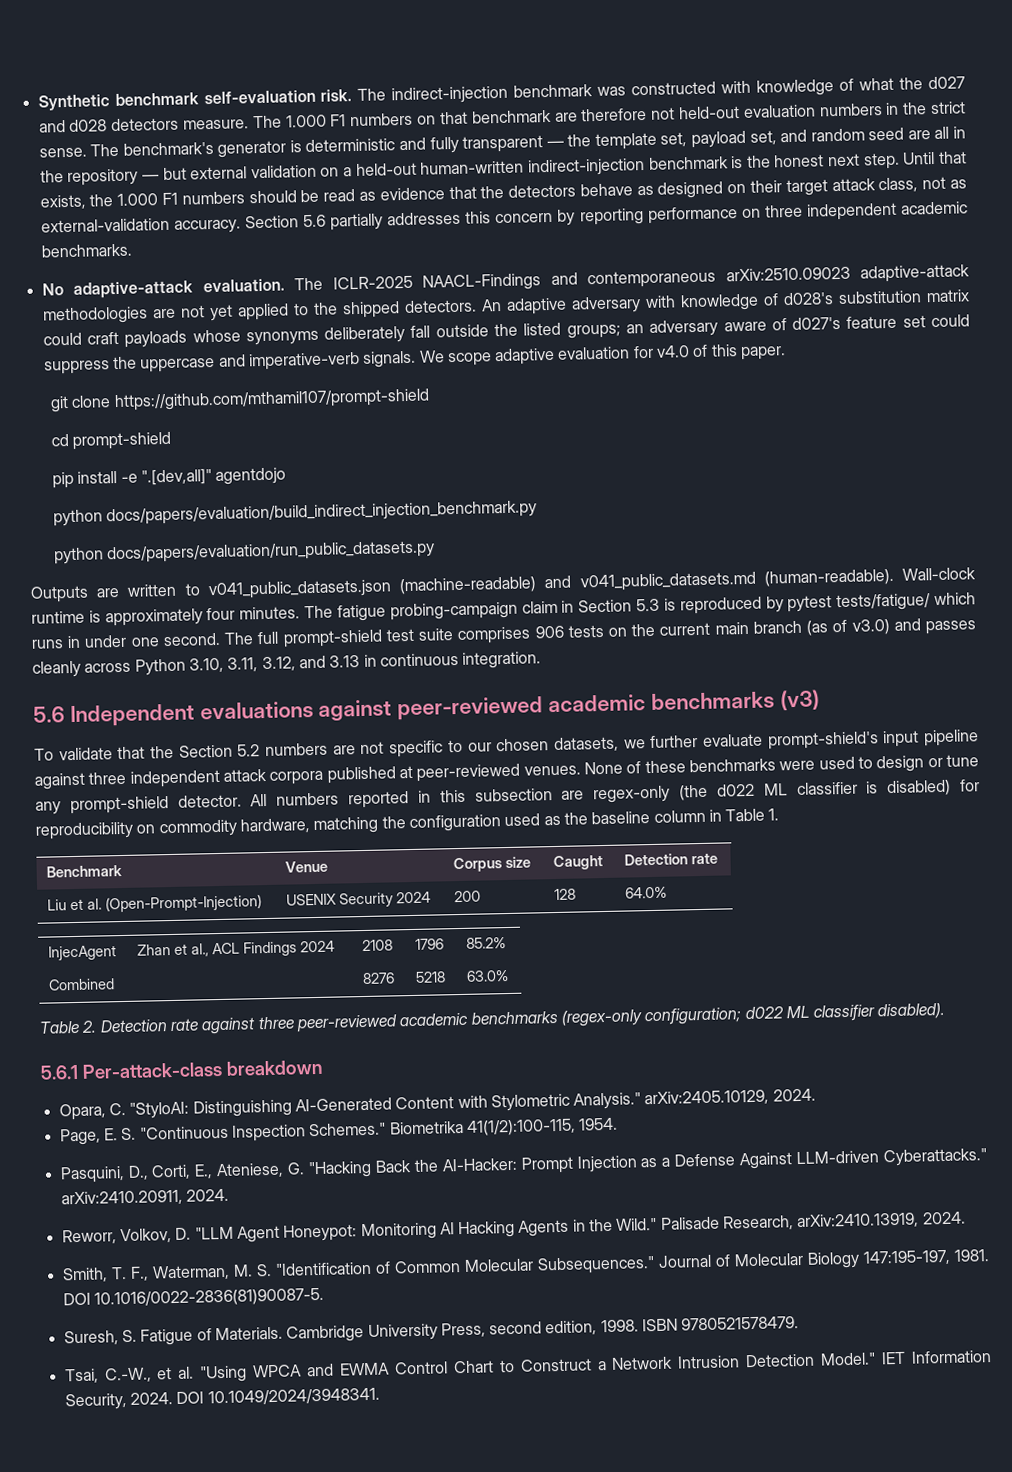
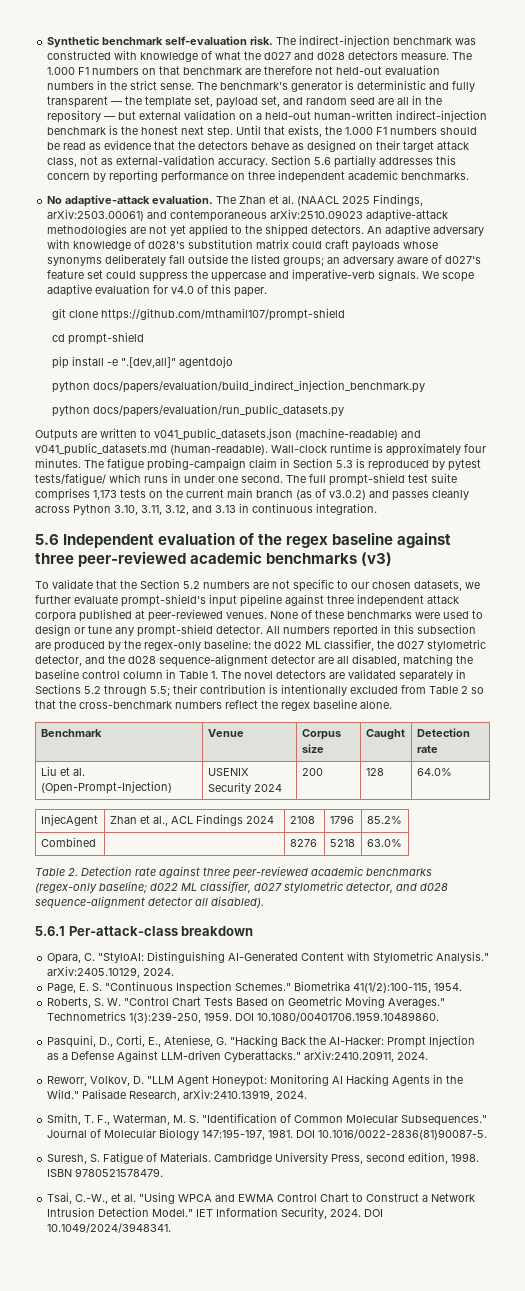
[332,273,542,292] ICLR-2025 NAACL-Findings -> [239,194,424,206] [47,209,145,221] Zhan et al. (NAACL 2025 Findings, arXiv:2503.00061)
[534,625,564,639] 906 -> [93,490,117,500] 1,173
[851,619,890,635] v3.0) -> [329,490,366,500] v3.0.2)
[199,699,393,722] evaluations against -> [158,532,452,548] [35,553,74,564] evaluation of the regex baseline against three
[593,779,981,804] [35,808,780,840] regex-only (the d022 ML classifier is disabled) for reproducibility on commodity hardware, matching the configuration used as the baseline column in Table 1. -> [54,639,486,652] [35,654,473,667] [35,669,466,682] [35,684,484,696] [35,699,392,711] produced by the regex-only baseline: the d022 ML classifier, the d027 stylometric detector, and the d028 sequence-alignment detector are all disabled, matching the baseline control column in Table 1. The novel detectors are validated separately in Sections 5.2 through 5.5; their contribution is intentionally excluded from Table 2 so that the cross-benchmark numbers reflect the regex baseline alone.
[644,1004,876,1026] configuration; d022 ML classifier -> [99,881,448,893] [35,896,208,909] baseline; d022 ML classifier, d027 stylometric detector, and d028 sequence-alignment detector all
(619, 1124) none -> [47,996,446,1008] [47,1011,440,1023] // Roberts, S. W. "Control Chart Tests Based on Geometric Moving Averages." Technometrics 1(3):239-250, 1959. DOI 10.1080/00401706.1959.10489860.

